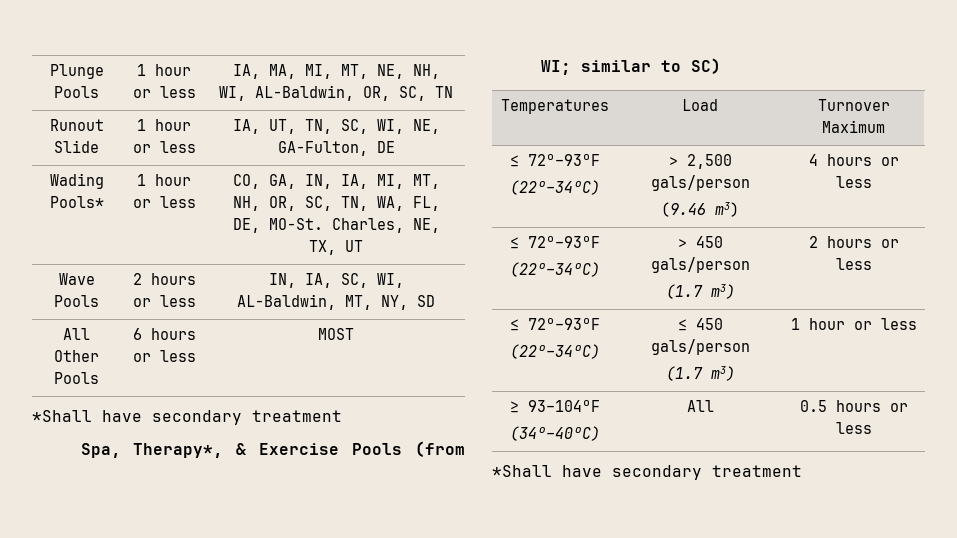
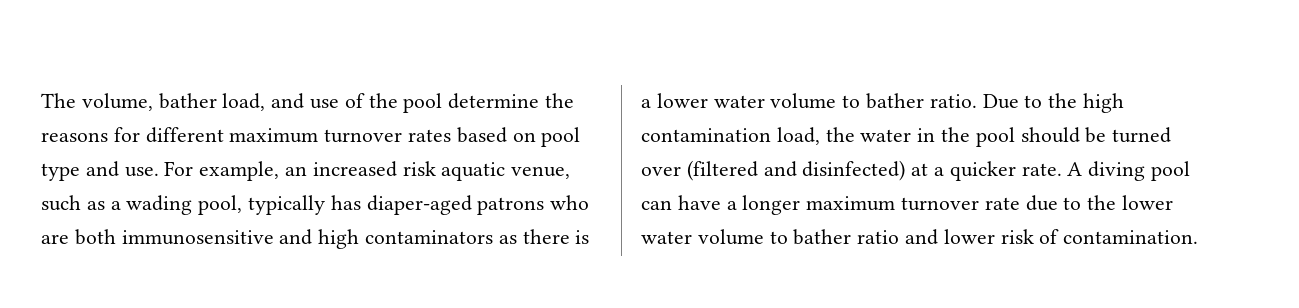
[49,64,104,79] [54,86,99,98] [137,64,191,76] [132,86,196,98] [232,64,440,79] [218,85,453,101] [49,119,104,131] [54,140,99,153] [137,119,191,131] [132,141,196,153] [232,119,440,134] [277,141,395,156] [49,173,104,189] [49,196,104,208] [137,174,191,186] [132,196,196,208] [232,174,440,189] [232,196,440,211] [232,218,440,233] [309,240,363,255] [58,273,95,285] [54,295,99,307] [132,273,196,285] [132,295,196,307] [268,273,404,288] [236,294,435,310] [63,328,90,340] [54,350,99,362] [54,372,99,384] [132,328,196,340] [132,350,196,362] [318,328,354,340] [32,410,342,425] [80,441,466,458] [540,58,721,75] [501,99,609,114] [682,99,718,111] [817,99,890,111] [822,120,885,133] [510,154,600,167] [510,180,600,195] [668,154,732,169] [650,175,750,191] [661,202,739,217] [808,154,899,166] [835,176,872,188] [510,236,600,249] [510,262,600,277] [677,236,723,248] [650,257,750,273] [665,284,735,299] [808,236,899,248] [835,258,872,270] [510,318,600,331] [510,344,600,359] [677,318,723,331] [650,339,750,355] [665,366,735,381] [790,318,917,330] [510,400,600,413] [510,426,600,441] [686,400,714,412] [799,400,908,412] [835,422,872,434] [492,465,802,480] Plunge Pools | 1 hour or less | IA, MA, MI, MT, NE, NH, WI, AL-Baldwin, OR, SC, TN // Runout Slide | 1 hour or less | IA, UT, TN, SC, WI, NE, GA-Fulton, DE // Wading Pools* | 1 hour or less | CO, GA, IN, IA, MI, MT, NH, OR, SC, TN, WA, FL, DE, MO-St. Charles, NE, TX, UT // Wave Pools | 2 hours or less | IN, IA, SC, WI, AL-Baldwin, MT, NY, SD // All Other Pools | 6 hours or less | MOST // *Shall have secondary treatment // Spa, Therapy*, & Exercise Pools (from WI; similar to SC) // Temperatures | Load | Turnover Maximum // ≤ 72⁰–93⁰F // (22⁰–34⁰C) | > 2,500 gals/person // (9.46 m3) | 4 hours or less // ≤ 72⁰–93⁰F // (22⁰–34⁰C) | > 450 gals/person // (1.7 m3) | 2 hours or less // ≤ 72⁰–93⁰F // (22⁰–34⁰C) | ≤ 450 gals/person // (1.7 m3) | 1 hour or less // ≥ 93–104⁰F // (34⁰–40⁰C) | All | 0.5 hours or less // *Shall have secondary treatment -> [41,93,575,113] [41,127,581,147] [41,161,571,181] [41,195,590,215] [41,229,590,249] [641,93,1125,113] [641,127,1172,147] [641,160,1191,181] [641,195,1174,215] [641,229,1199,245] The volume, bather load, and use of the pool determine the reasons for different maximum turnover rates based on pool type and use. For example, an increased risk aquatic venue, such as a wading pool, typically has diaper-aged patrons who are both immunosensitive and high contaminators as there is a lower water volume to bather ratio. Due to the high contamination load, the water in the pool should be turned over (filtered and disinfected) at a quicker rate. A diving pool can have a longer maximum turnover rate due to the lower water volume to bather ratio and lower risk of contamination.

